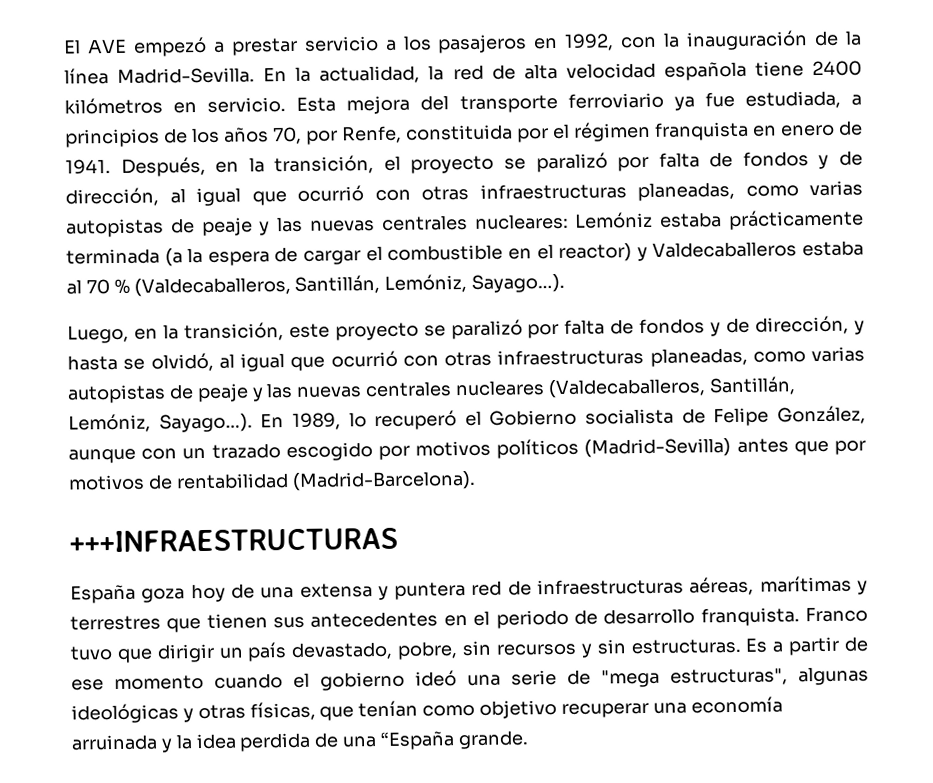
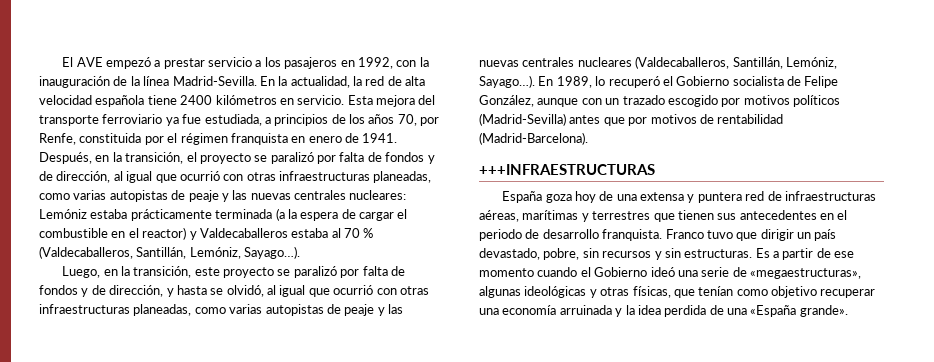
[320,671,405,691] gobierno -> [594,267,648,277] Gobierno
[601,667,788,688] "mega estructuras", -> [750,268,861,279] «megaestructuras»,
[380,730,529,750] “España grande. -> [750,305,848,317] «España grande».

